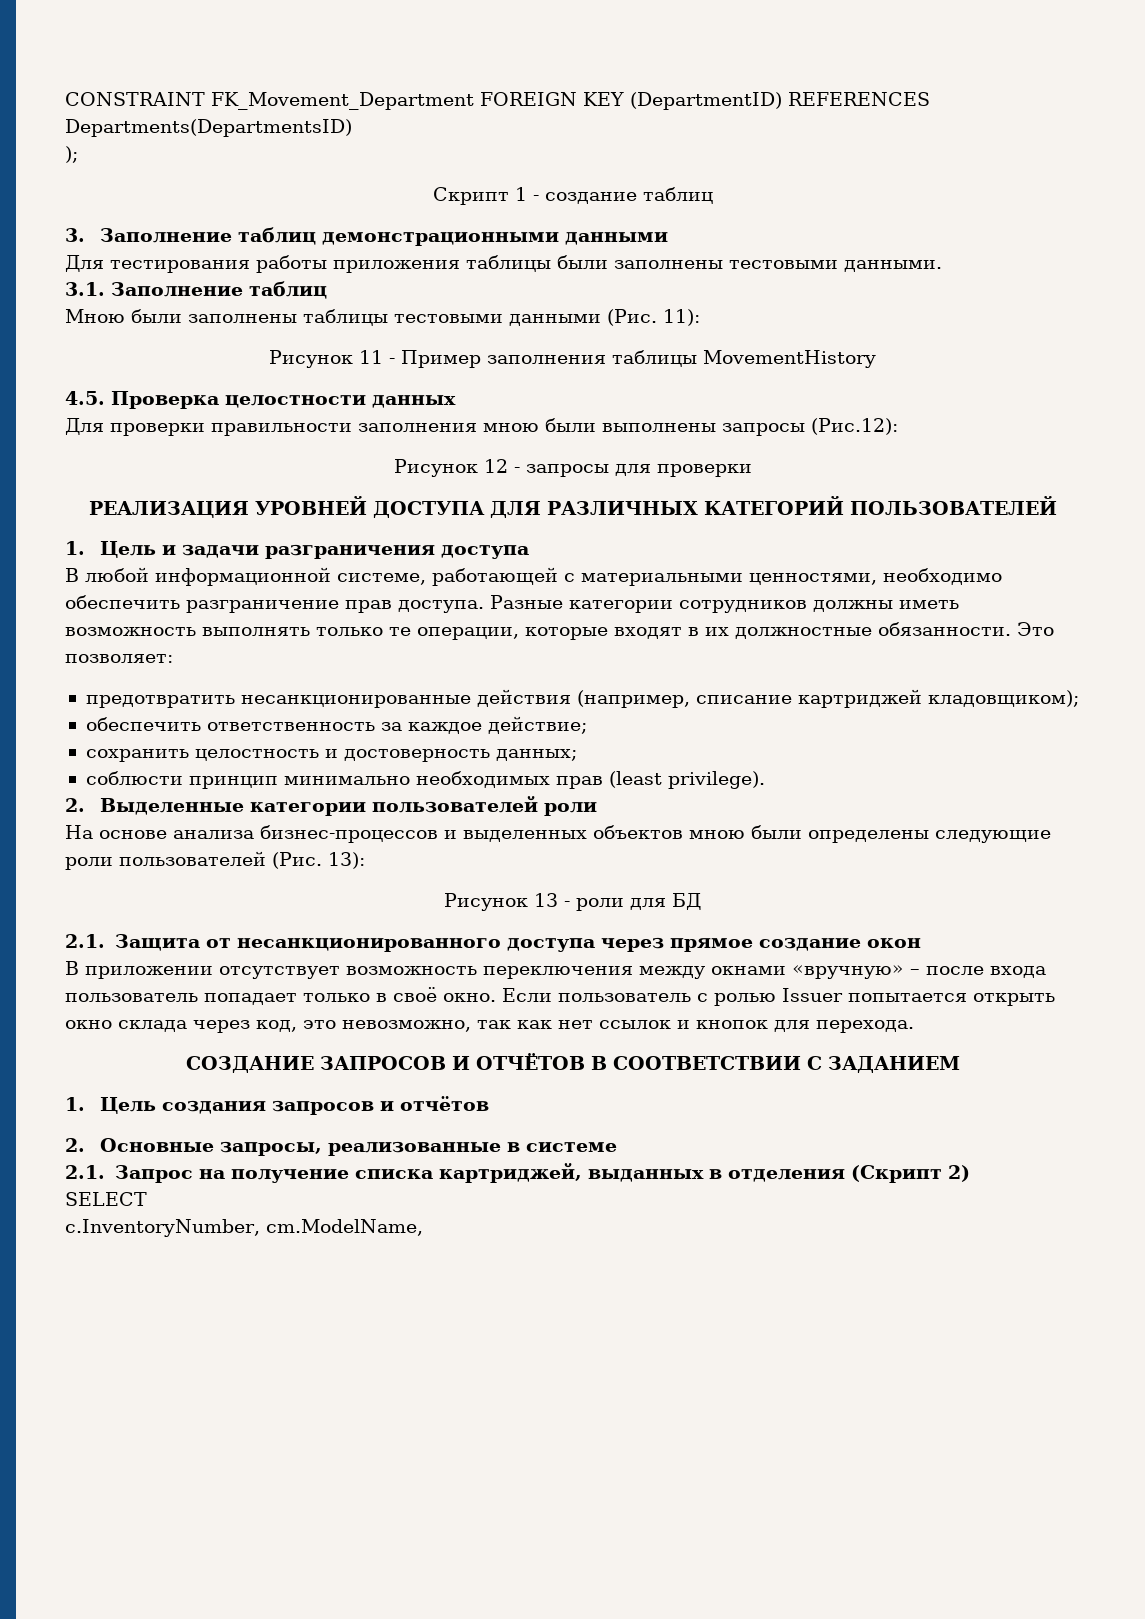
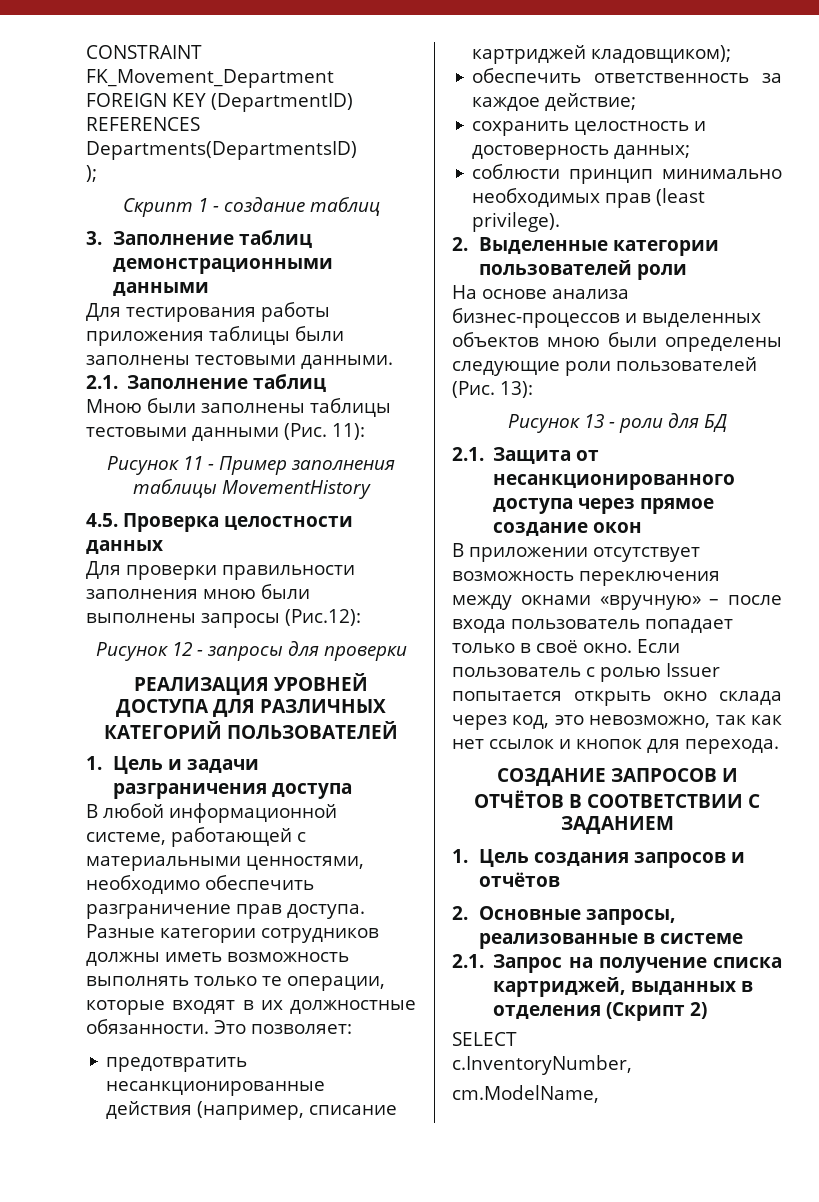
[65,282,105,296] 3.1. -> [86,375,118,389] 2.1.
(260, 1228) none -> (632, 1065) //

